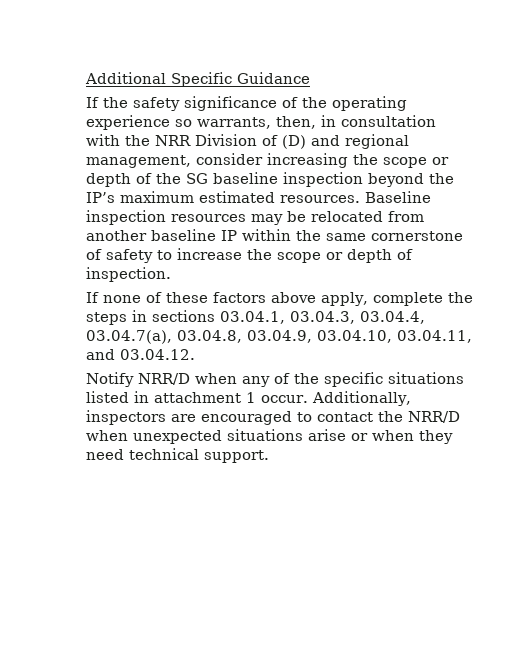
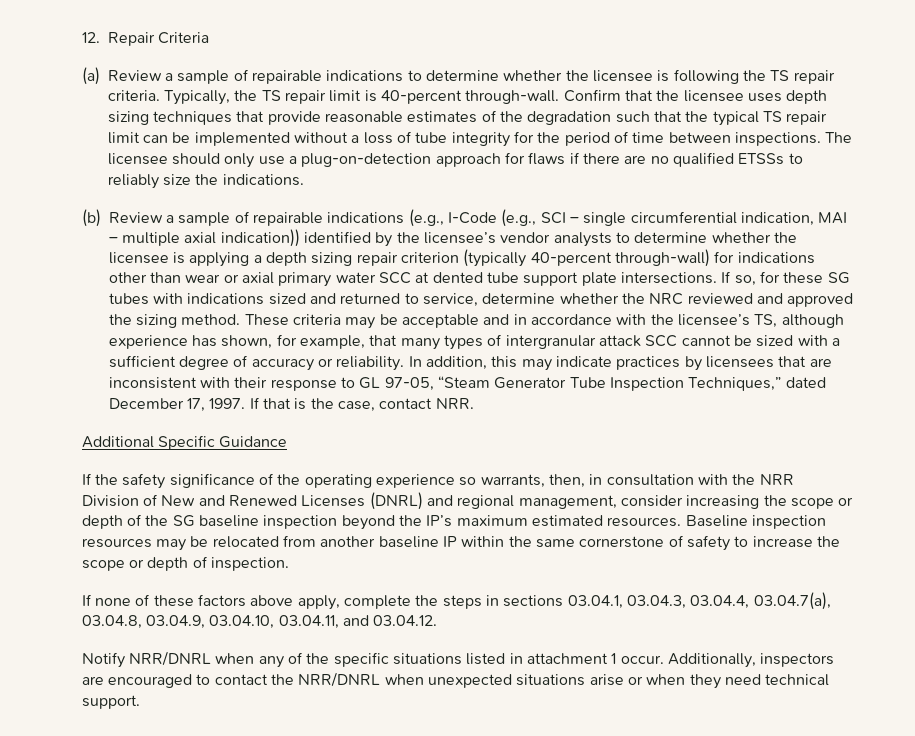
(84, 78) none -> [81,32,210,46] [81,67,835,85] [107,89,828,105] [107,110,828,126] [107,131,853,147] [107,152,803,168] [107,174,304,189] [81,209,848,227] [108,229,797,247] [108,249,815,267] [108,271,850,287] [108,293,854,307] [108,314,844,329] [108,334,840,350] [108,355,832,371] [108,376,826,391] [108,397,474,412] 12. Repair Criteria // (a) Review a sample of repairable indications to determine whether the licensee is following the TS repair criteria. Typically, the TS repair limit is 40-percent through-wall. Confirm that the licensee uses depth sizing techniques that provide reasonable estimates of the degradation such that the typical TS repair limit can be implemented without a loss of tube integrity for the period of time between inspections. The licensee should only use a plug-on-detection approach for flaws if there are no qualified ETSSs to reliably size the indications. // (b) Review a sample of repairable indications (e.g., I-Code (e.g., SCI – single circumferential indication, MAI – multiple axial indication)) identified by the licensee’s vendor analysts to determine whether the licensee is applying a depth sizing repair criterion (typically 40-percent through-wall) for indications other than wear or axial primary water SCC at dented tube support plate intersections. If so, for these SG tubes with indications sized and returned to service, determine whether the NRC reviewed and approved the sizing method. These criteria may be acceptable and in accordance with the licensee’s TS, although experience has shown, for example, that many types of intergranular attack SCC cannot be sized with a sufficient degree of accuracy or reliability. In addition, this may indicate practices by licensees that are inconsistent with their response to GL 97-05, “Steam Generator Tube Inspection Techniques,” dated December 17, 1997. If that is the case, contact NRR. //
[281,135,306,149] (D) -> [161,492,423,510] New and Renewed Licenses (DNRL)
[137,373,190,385] NRR/D -> [129,651,212,666] NRR/DNRL
[407,411,460,423] NRR/D -> [298,672,381,687] NRR/DNRL

